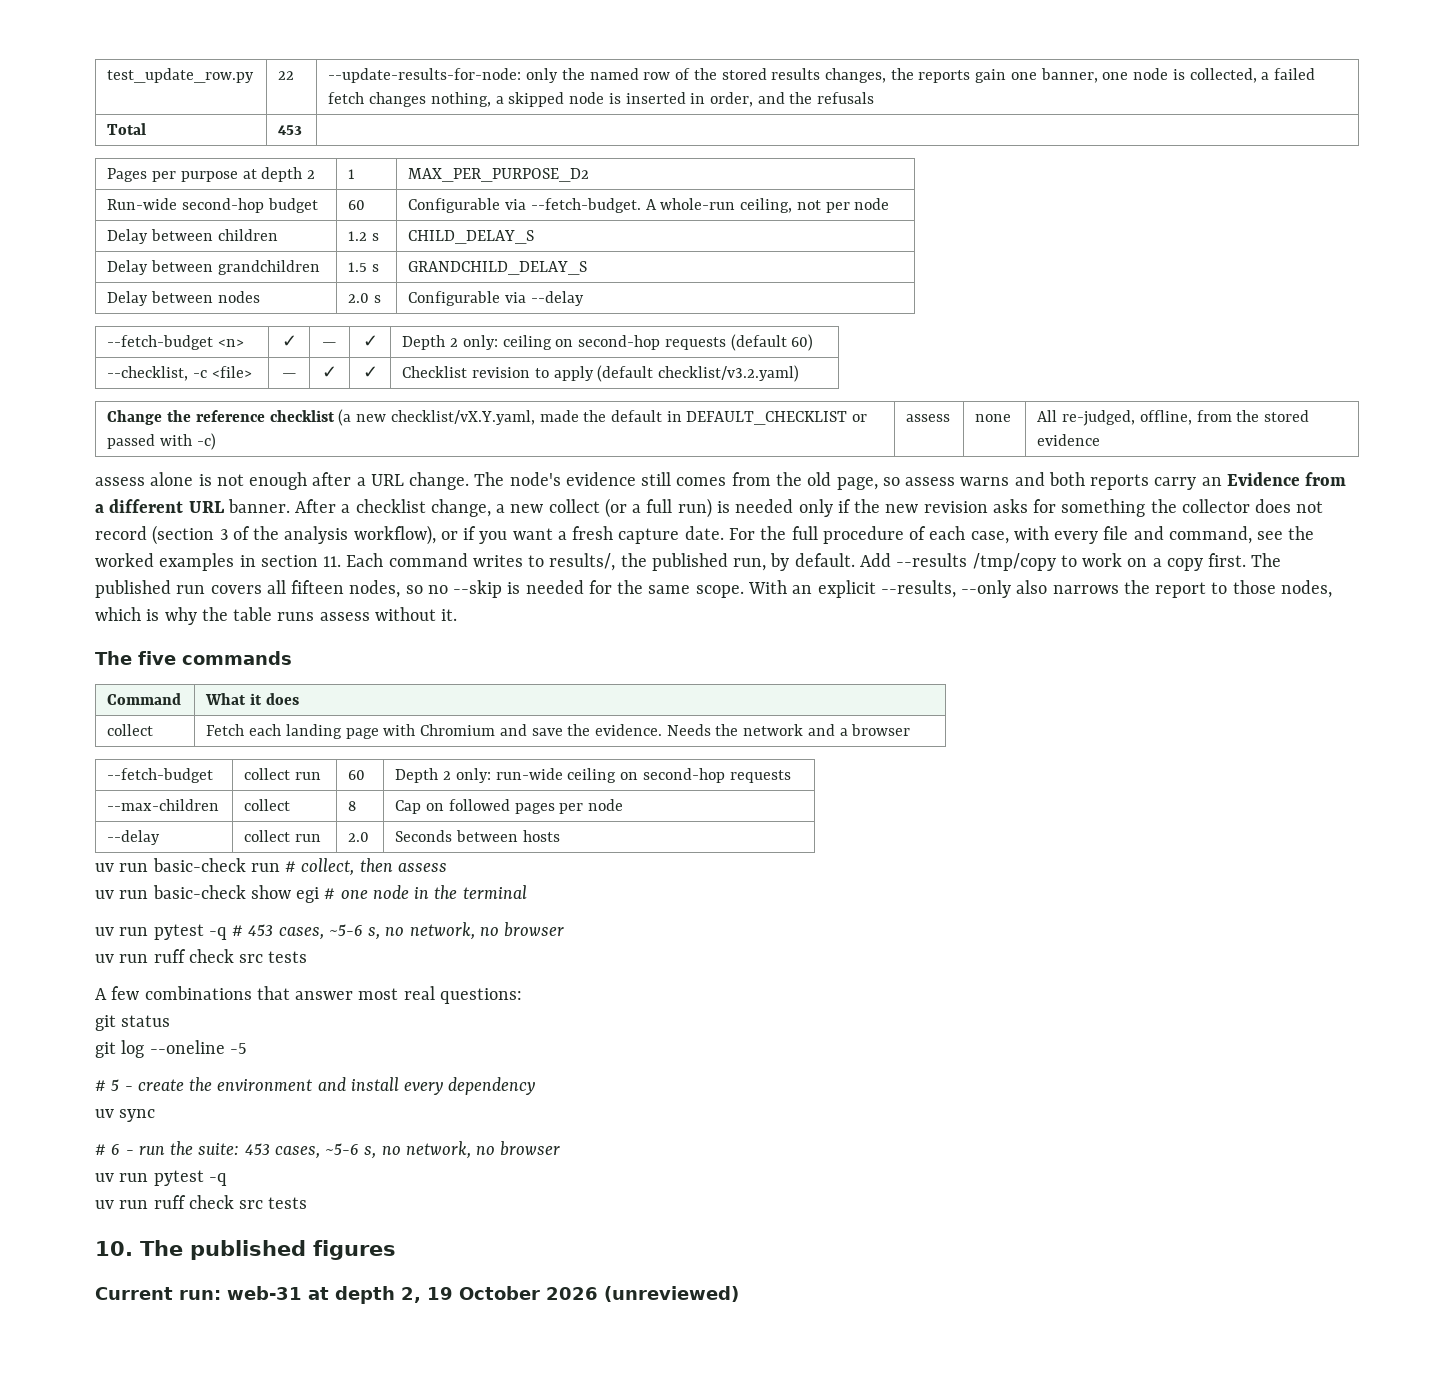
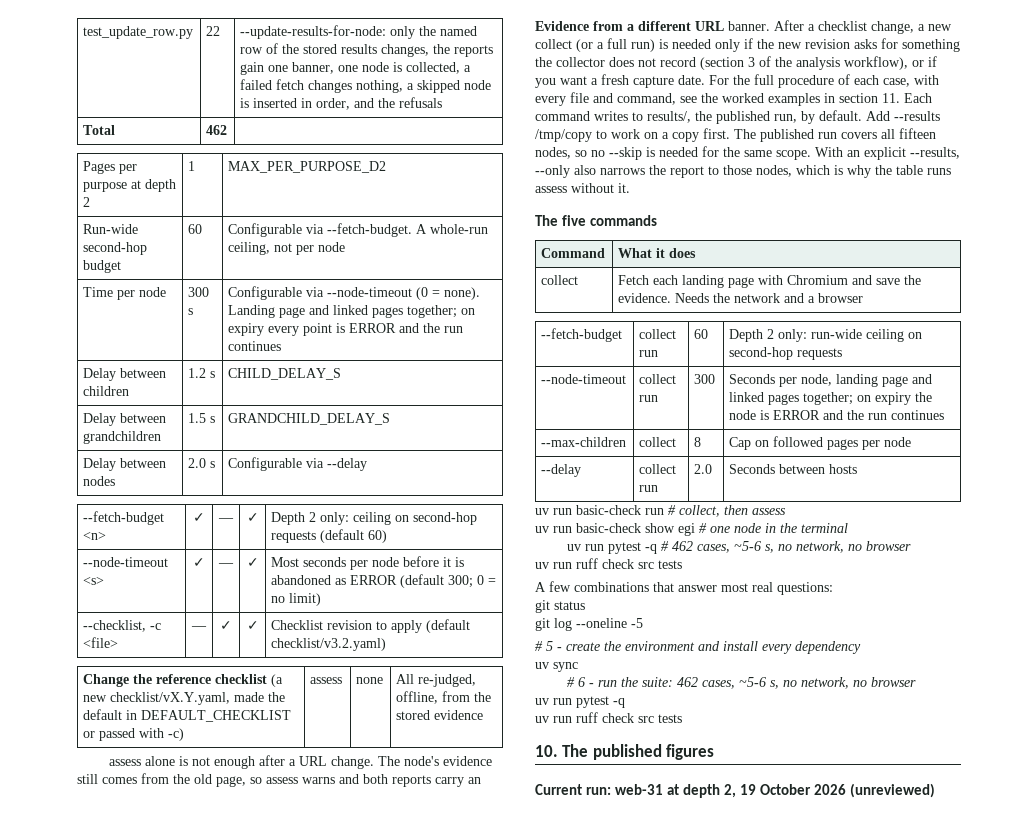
[278,125,303,135] 453 -> [206,125,228,135] 462
(890, 204) none -> [83,287,167,300] [188,287,210,297] [188,308,194,315] [228,286,481,300] [228,305,476,318] [228,323,464,336] [228,341,282,351] // Time per node | 300 s | Configurable via --node-timeout (0 = none). Landing page and linked pages together; on expiry every point is ERROR and the run continues
(814, 342) none -> [83,557,169,567] [83,576,105,585] [193,558,205,567] [218,563,234,567] [246,558,259,567] [271,556,465,570] [271,574,497,588] [271,593,322,606] // --node-timeout <s> | ✓ | — | ✓ | Most seconds per node before it is abandoned as ERROR (default 300; 0 = no limit)
(791, 776) none -> [541,374,627,384] [639,374,677,384] [639,395,659,402] [694,374,716,384] [729,374,933,387] [729,392,933,405] [729,410,945,420] // --node-timeout | collect run | 300 | Seconds per node, landing page and linked pages together; on expiry the node is ERROR and the run continues
[248,924,274,936] 453 -> [672,541,694,551] 462
[244,1143,270,1155] 453 -> [677,677,699,687] 462

